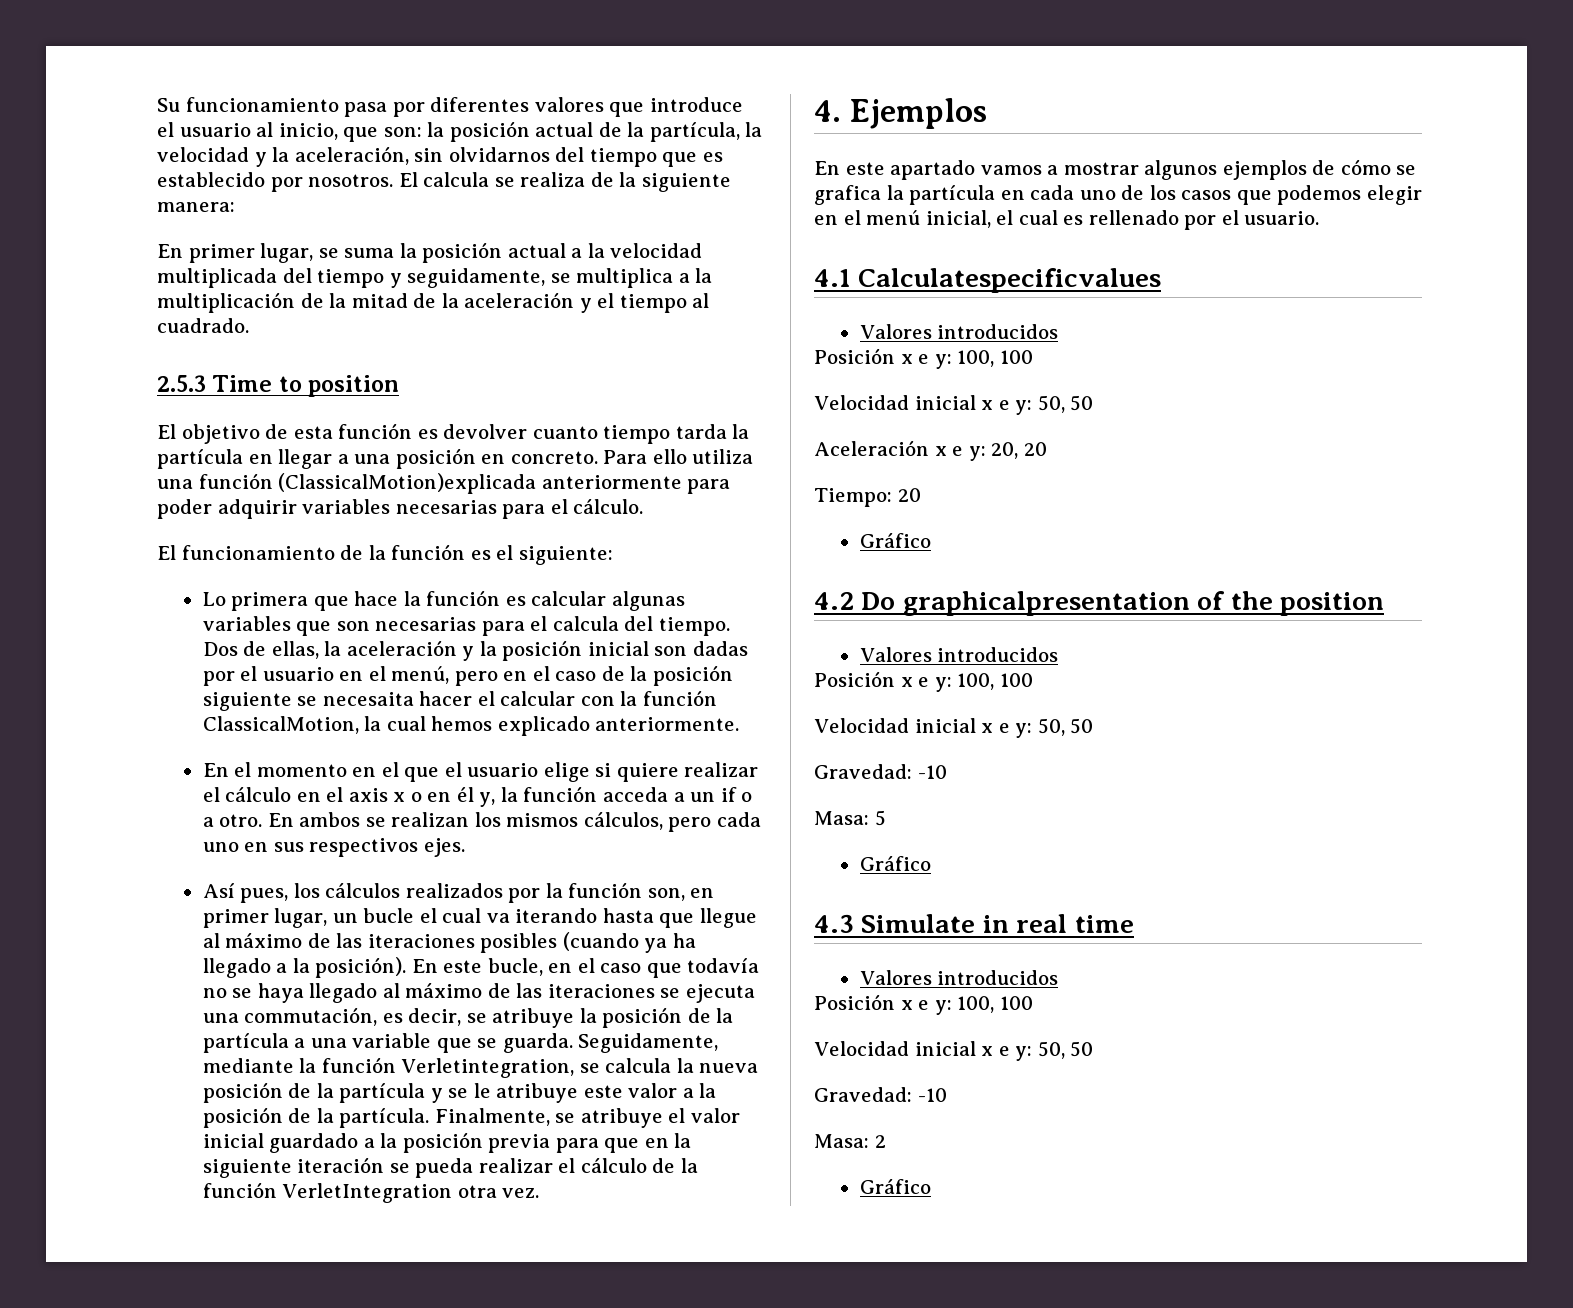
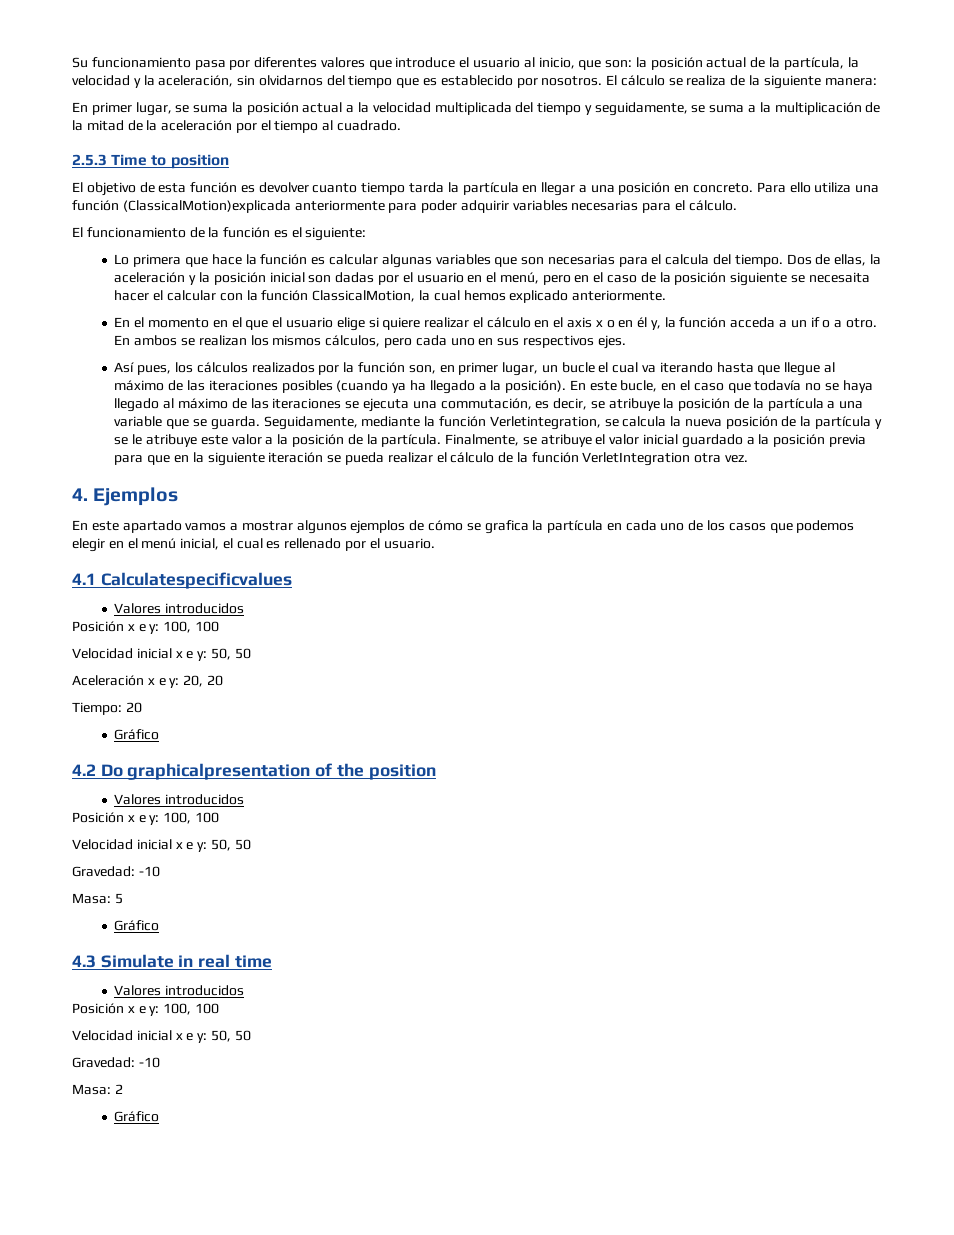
[423,172,490,187] calcula -> [620,75,665,86] cálculo
[576,268,674,288] multiplica -> [709,105,745,113] suma
[579,298,592,313] y -> [235,123,257,133] por

